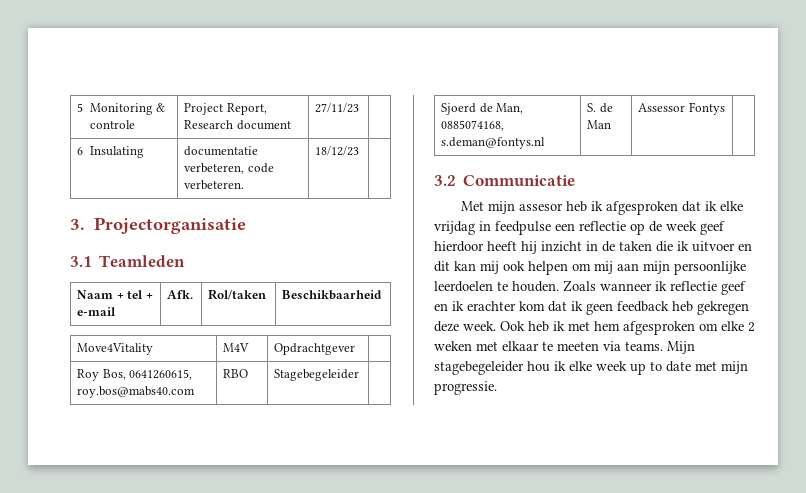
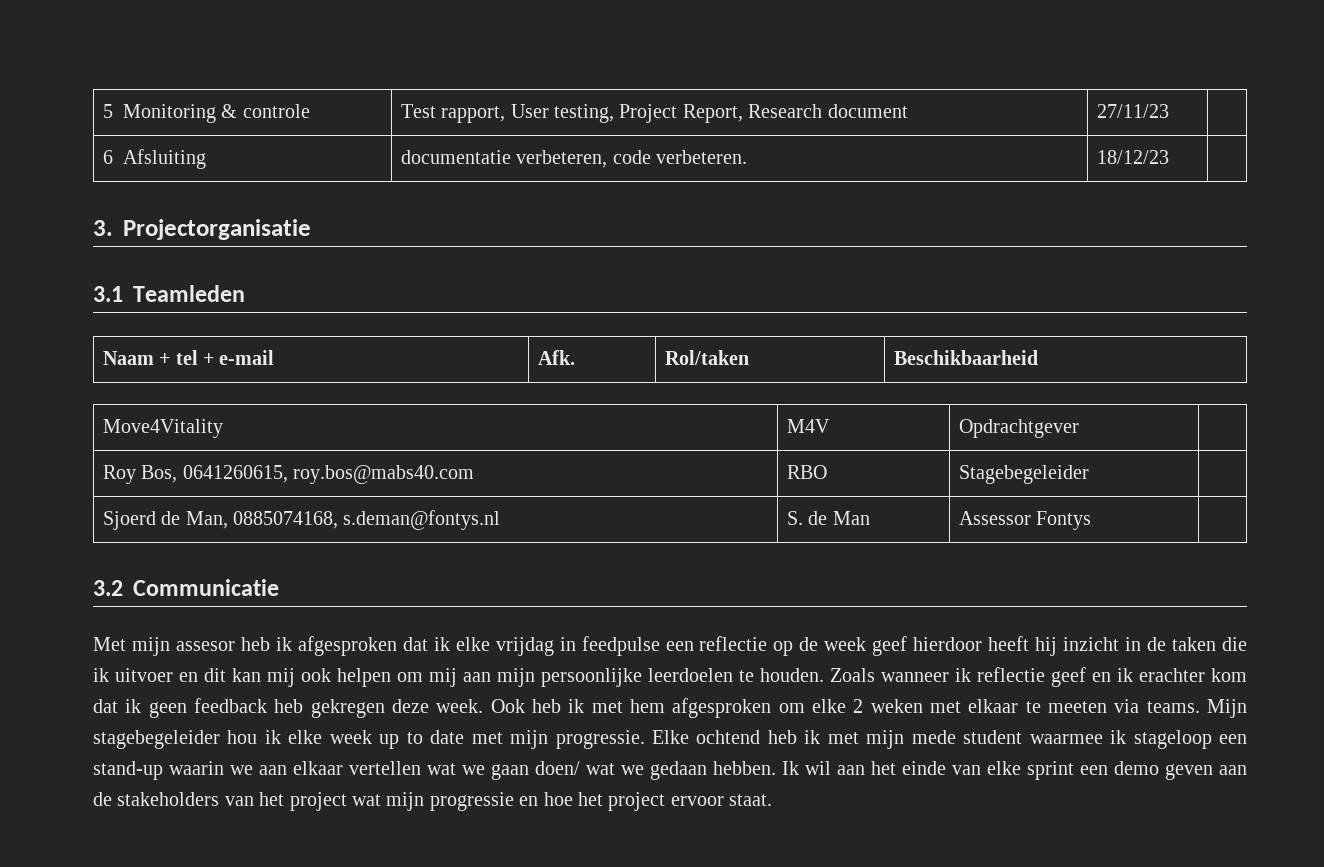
(135, 124) none -> [400,104,615,123] Test rapport, User testing,
[89,146,144,158] Insulating -> [122,149,206,169] Afsluiting
(497, 388) none -> [652,730,1248,749] [93,761,1247,780] [93,792,773,811] Elke ochtend heb ik met mijn mede student waarmee ik stageloop een stand-up waarin we aan elkaar vertellen wat we gaan doen/ wat we gedaan hebben. Ik wil aan het einde van elke sprint een demo geven aan de stakeholders van het project wat mijn progressie en hoe het project ervoor staat.

